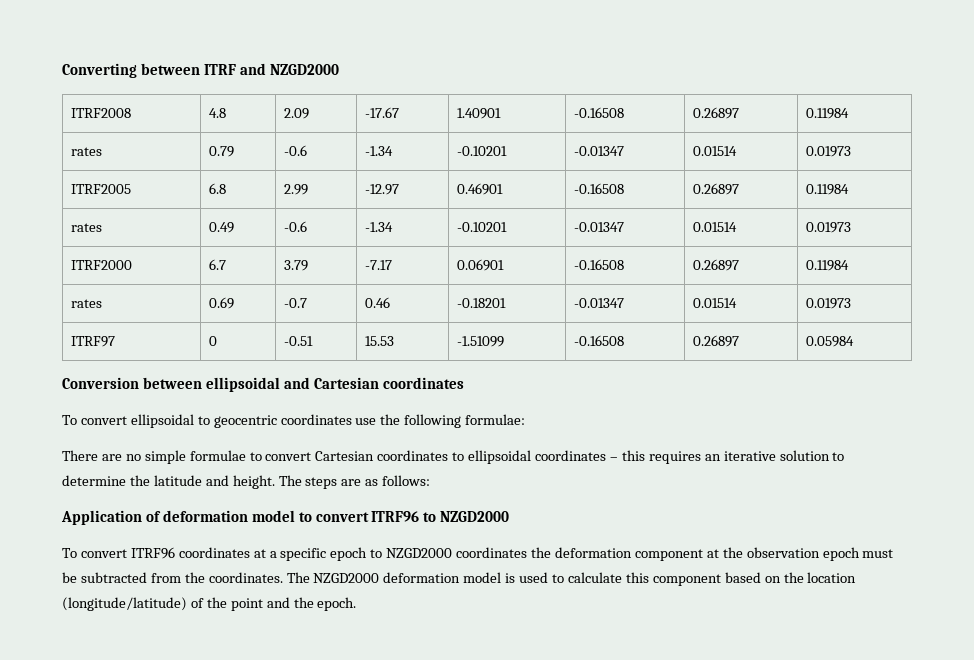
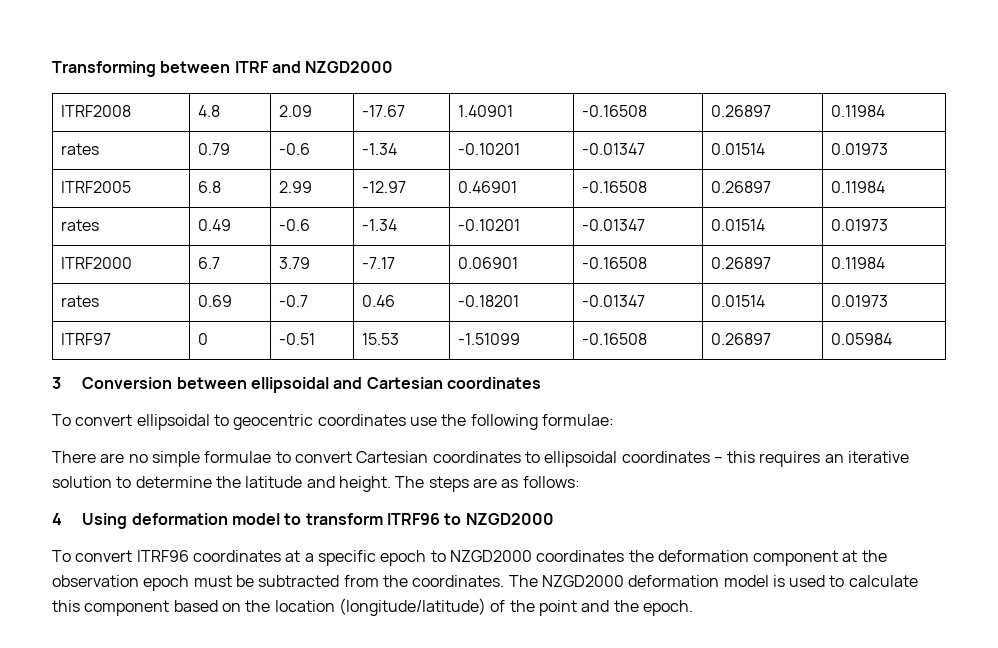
[62,63,137,78] Converting -> [52,61,156,77] Transforming
(854, 341) none -> [52,377,61,389] 3
[61,510,161,525] Application of -> [52,513,128,529] 4 Using
[315,512,369,522] convert -> [305,513,383,525] transform

